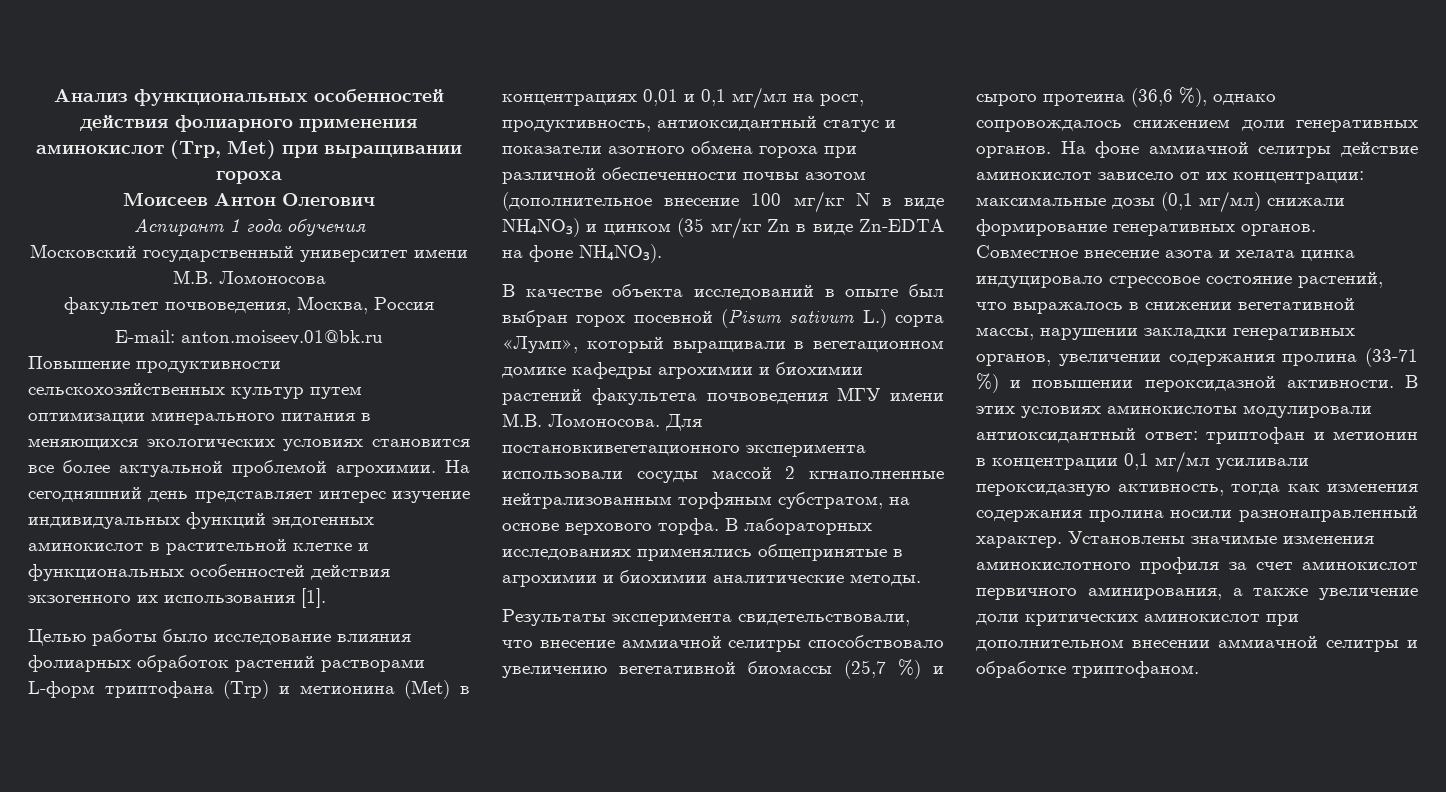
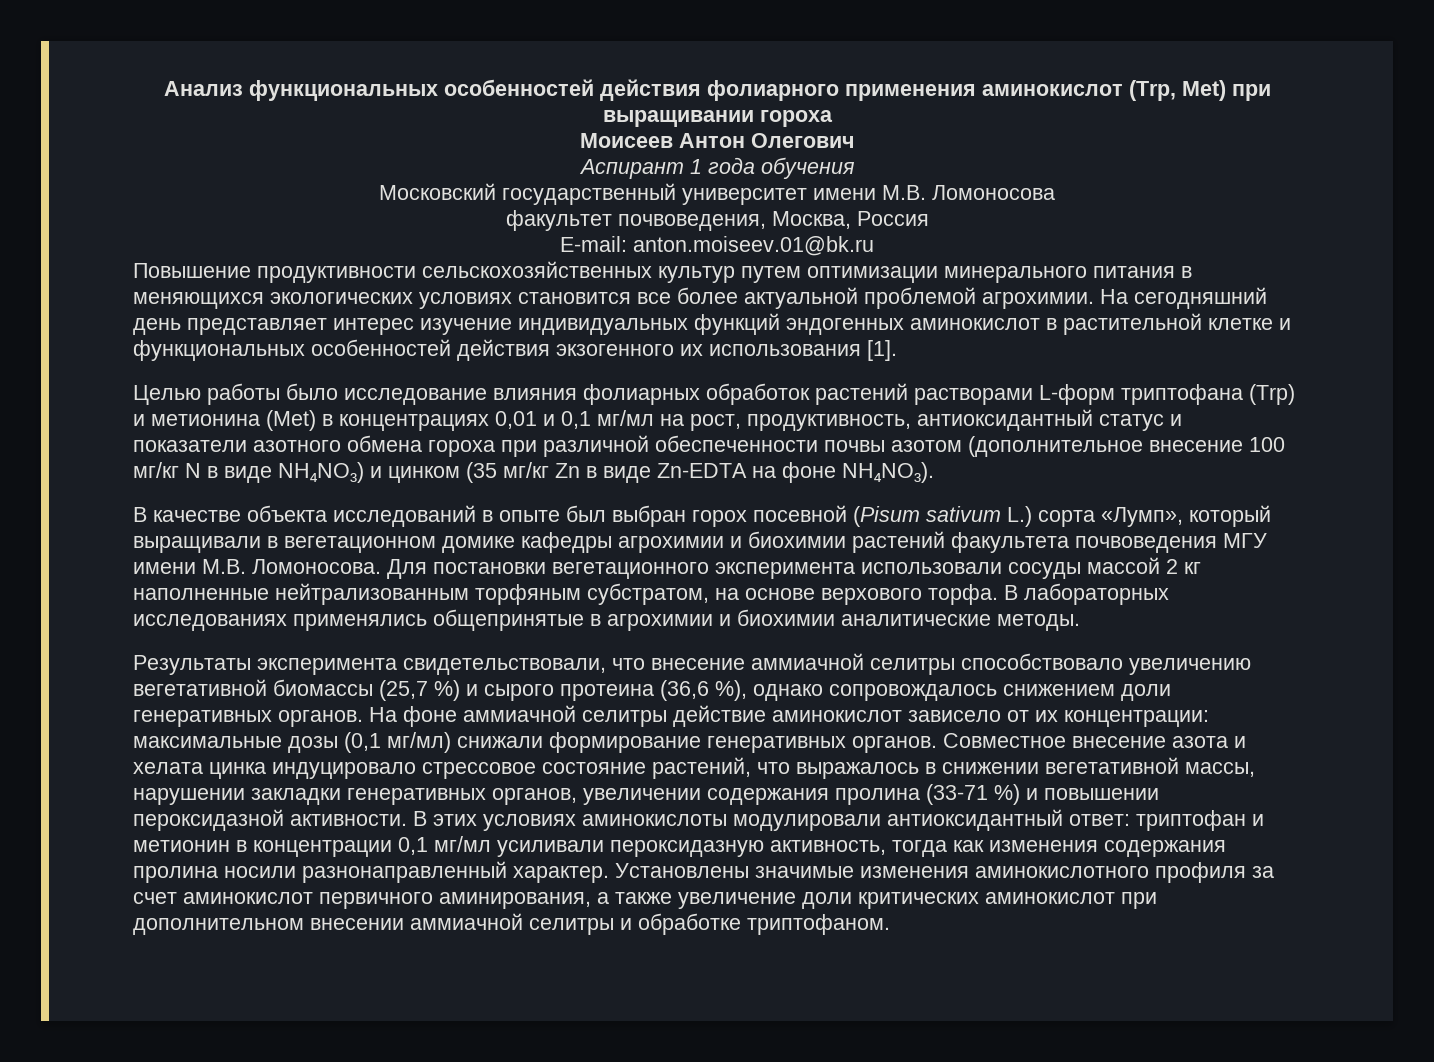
[502,445,740,456] постановкивегетационного -> [433,562,709,579] постановки вегетационного
[809,471,944,479] кгнаполненные -> [1184,562,1201,574] [133,588,269,600] кг наполненные

